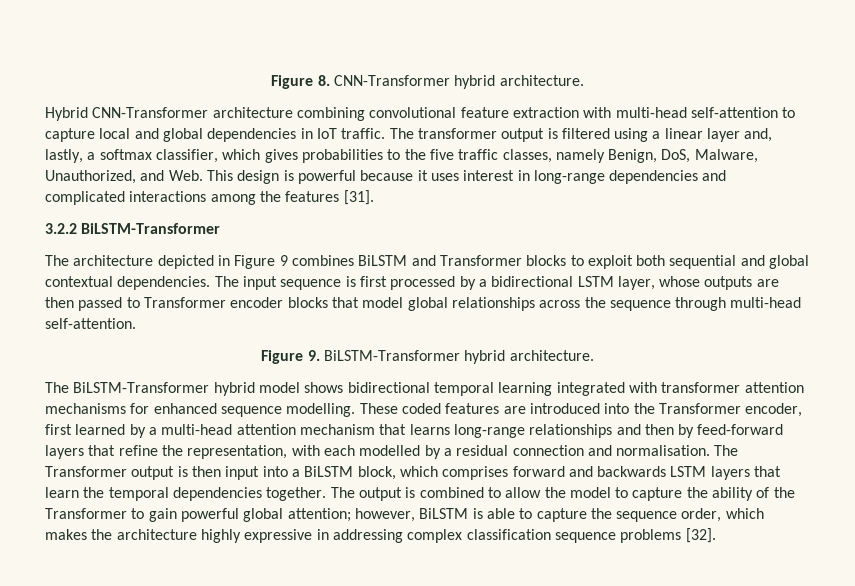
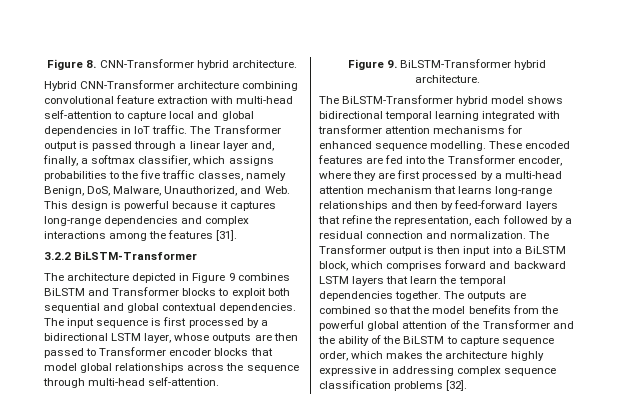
[417,128,649,142] transformer output is filtered using -> [213,125,281,134] [44,141,177,151] Transformer output is passed through
[45,149,83,163] lastly, -> [43,155,78,166] finally,
[264,149,298,163] gives -> [228,156,274,166] assigns
[430,170,530,181] uses interest in -> [229,201,276,211] captures
[45,191,125,205] complicated -> [205,216,250,226] complex
[401,403,441,414] coded -> [525,141,571,149] encoded
[529,403,600,414] introduced -> [385,155,404,164] fed
[45,424,126,435] first learned -> [319,170,478,181] where they are first processed
[291,445,421,456] with each modelled -> [474,215,548,224] each followed
[616,445,711,456] normalisation. -> [450,231,527,239] normalization.
[597,466,667,477] backwards -> [513,261,566,269] backward
[358,487,795,501] [45,508,612,522] output is combined to allow the model to capture the ability of the Transformer to gain powerful global attention; however, BiLSTM is able to capture the -> [467,291,527,301] [319,305,558,314] [319,320,574,331] [318,335,499,346] outputs are combined so that the model benefits from the powerful global attention of the Transformer and the ability of the BiLSTM to capture
[466,529,616,543] classification sequence -> [504,368,557,376] [319,380,391,389] sequence classification

